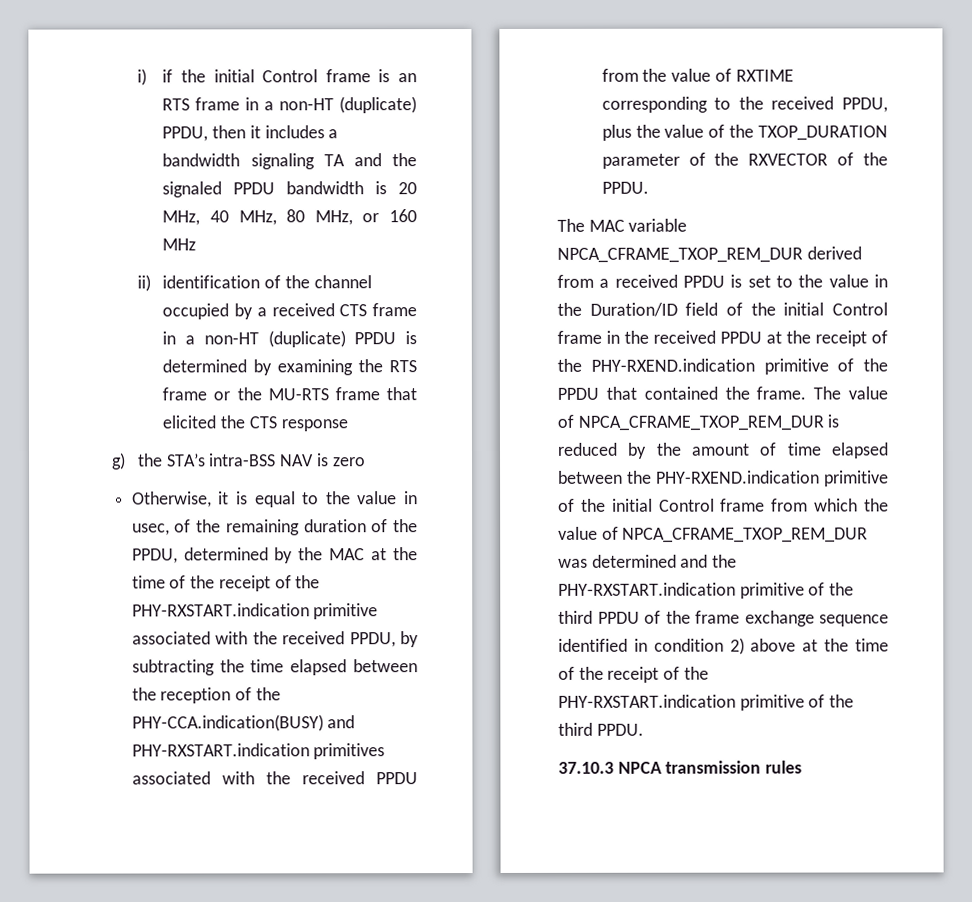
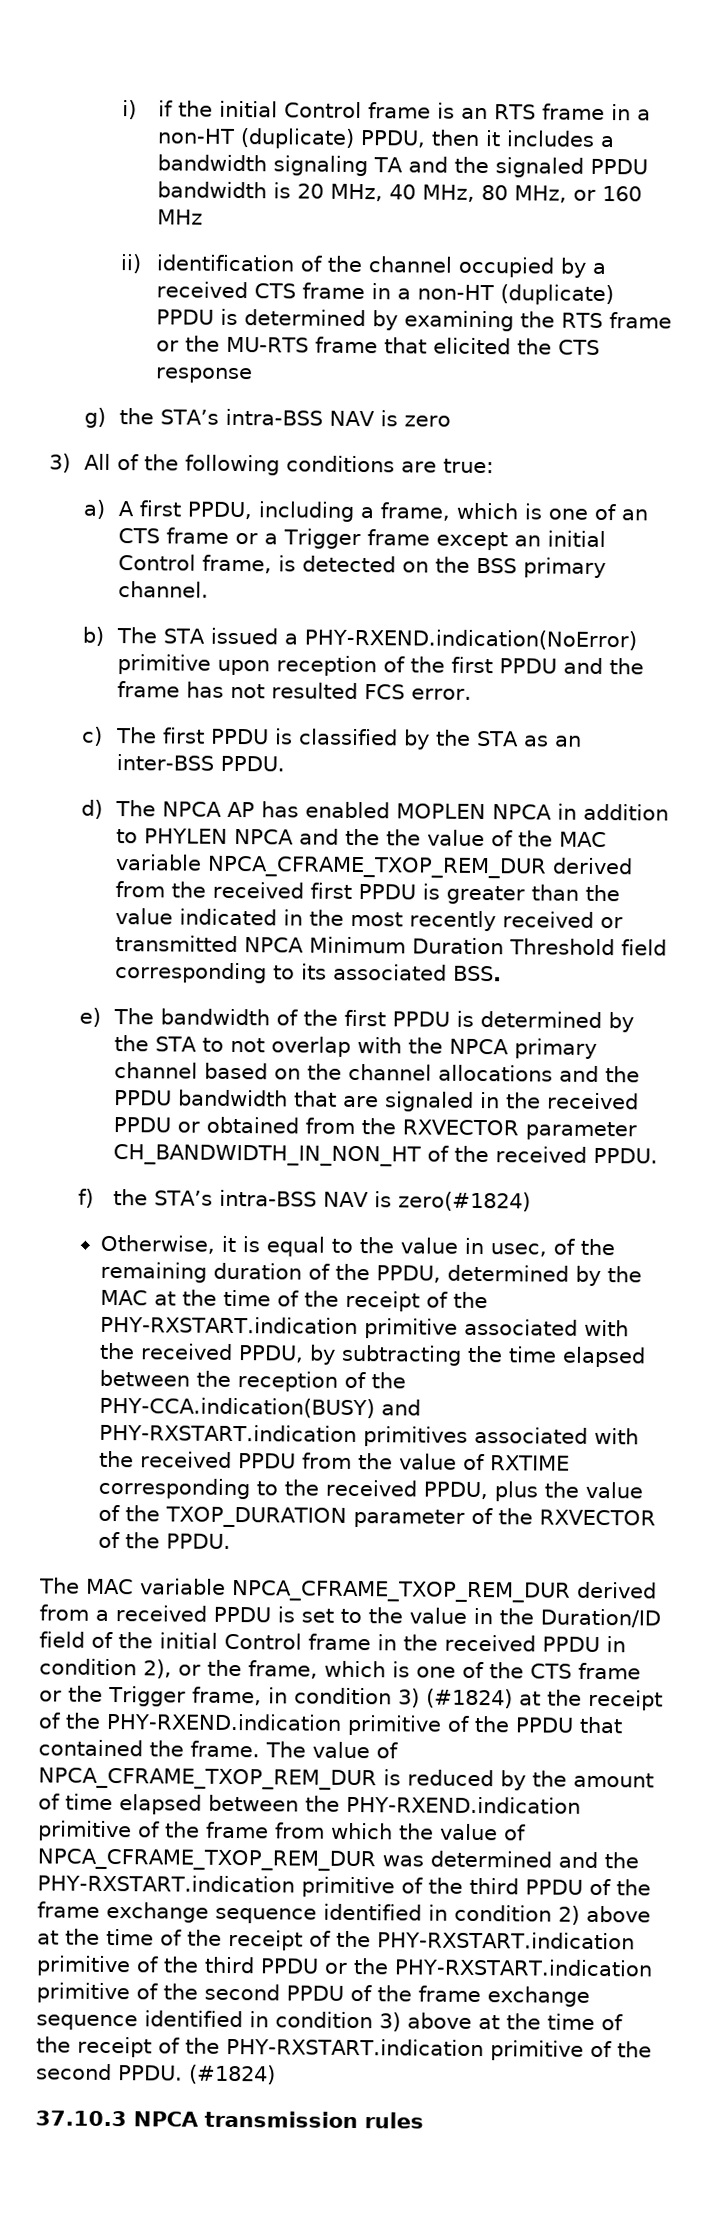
(366, 462) none -> [49,453,495,476] [83,499,649,522] [118,527,607,551] [118,554,607,579] [118,581,210,598] [82,626,638,651] [117,654,645,677] [117,681,473,700] [81,726,583,750] [116,754,286,772] [81,799,670,821] [116,828,608,848] [115,854,634,879] [115,881,621,905] [115,908,624,932] [115,935,668,956] [115,962,503,984] [79,1007,635,1033] [114,1035,598,1059] [114,1062,641,1083] [114,1089,640,1112] [113,1116,638,1141] [113,1144,659,1167] [78,1188,532,1212] // 3) All of the following conditions are true: // a) A first PPDU, including a frame, which is one of an CTS frame or a Trigger frame except an initial Control frame, is detected on the BSS primary channel. // b) The STA issued a PHY-RXEND.indication(NoError) primitive upon reception of the first PPDU and the frame has not resulted FCS error. // c) The first PPDU is classified by the STA as an inter-BSS PPDU. // d) The NPCA AP has enabled MOPLEN NPCA in addition to PHYLEN NPCA and the the value of the MAC variable NPCA_CFRAME_TXOP_REM_DUR derived from the received first PPDU is greater than the value indicated in the most recently received or transmitted NPCA Minimum Duration Threshold field corresponding to its associated BSS. // e) The bandwidth of the first PPDU is determined by the STA to not overlap with the NPCA primary channel based on the channel allocations and the PPDU bandwidth that are signaled in the received PPDU or obtained from the RXVECTOR parameter CH_BANDWIDTH_IN_NON_HT of the received PPDU. // f) the STA’s intra-BSS NAV is zero(#1824)
(762, 337) none -> [606,1636,626,1653] [39,1658,641,1680] [39,1685,513,1709] in condition 2), or the frame, which is one of the CTS frame or the Trigger frame, in condition 3) (#1824)
[611,498,715,512] initial Control -> (200, 1829) none
[596,723,644,736] PPDU. -> [260,1958,653,1977] [36,1982,590,2007] [36,2010,623,2032] [36,2036,652,2061] [36,2063,276,2085] PPDU or the PHY-RXSTART.indication primitive of the second PPDU of the frame exchange sequence identified in condition 3) above at the time of the receipt of the PHY-RXSTART.indication primitive of the second PPDU. (#1824)

